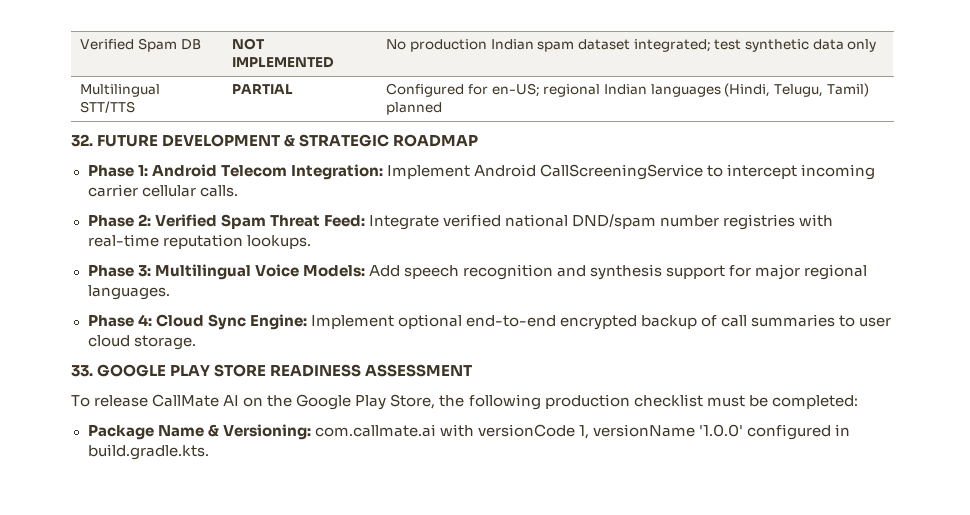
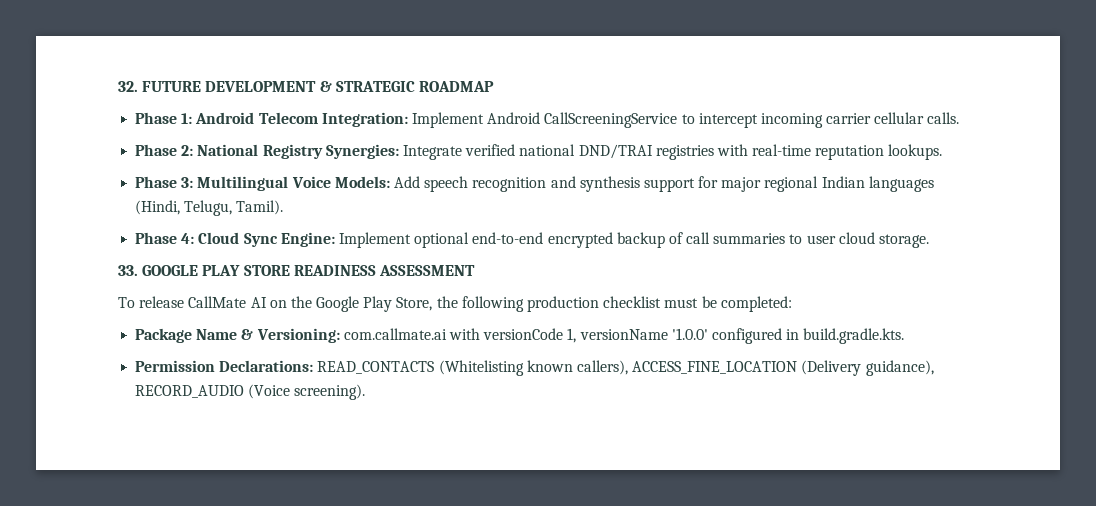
[80,38,201,52] [232,38,266,50] [232,57,335,68] [386,39,877,52] [80,84,161,97] [80,101,136,113] [232,84,294,94] [386,83,869,97] [386,102,443,115] Verified Spam DB | NOT IMPLEMENTED | No production Indian spam dataset integrated; test synthetic data only // Multilingual STT/TTS | PARTIAL | Configured for en-US; regional Indian languages (Hindi, Telugu, Tamil) planned // -> (118, 86) none
[154,214,365,229] Verified Spam Threat Feed: -> [197,144,399,159] National Registry Synergies:
[571,214,719,229] DND/spam number -> [578,144,653,159] DND/TRAI
[87,285,170,300] languages. -> [821,176,934,192] [135,200,284,216] Indian languages (Hindi, Telugu, Tamil).
(209, 452) none -> [135,360,934,376] [135,384,366,400] // Permission Declarations: READ_CONTACTS (Whitelisting known callers), ACCESS_FINE_LOCATION (Delivery guidance), RECORD_AUDIO (Voice screening).

